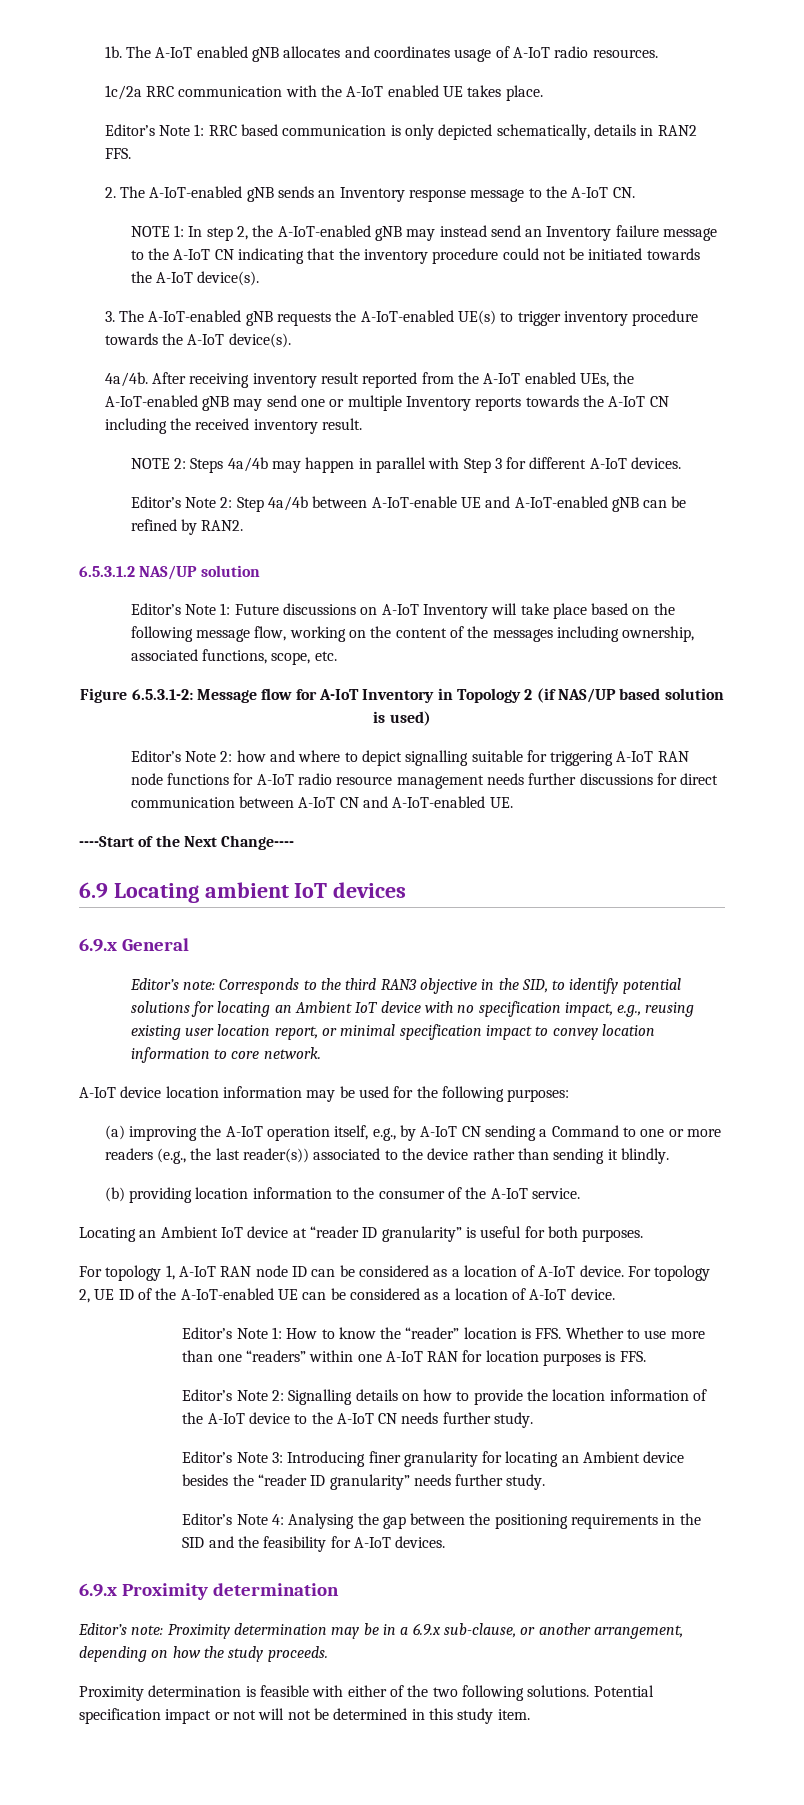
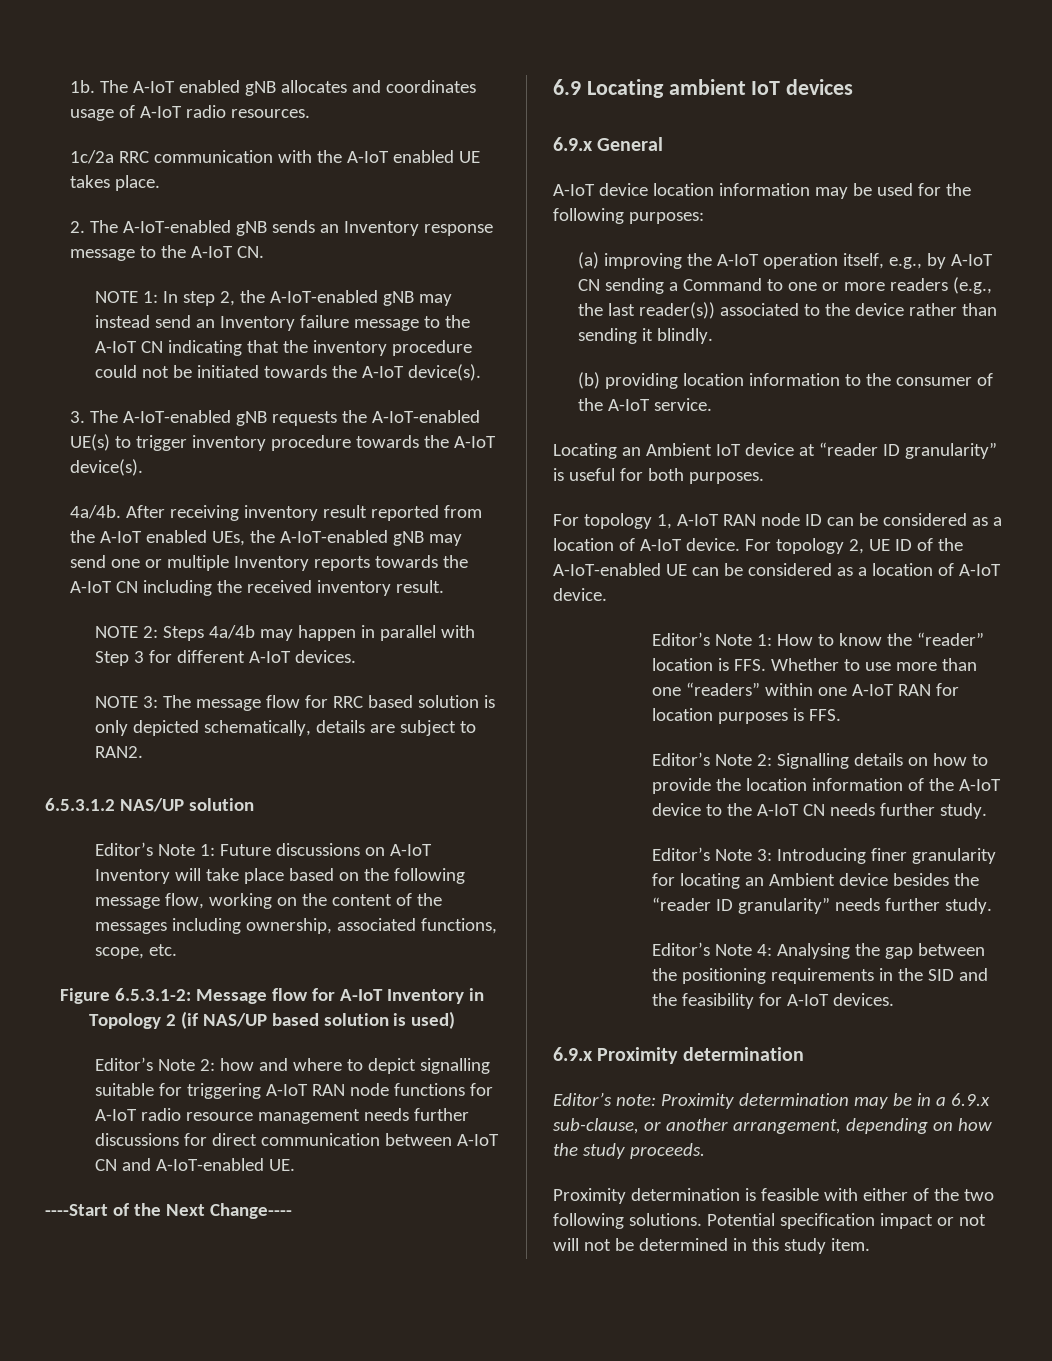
[104,124,697,140] [104,148,131,159] // Editor’s Note 1: RRC based communication is only depicted schematically, details in RAN2 FFS. -> (160, 183) none
[130,496,687,512] [130,519,197,535] Editor’s Note 2: Step 4a/4b between A-IoT-enable UE and A-IoT-enabled gNB can be refined by -> [94,695,495,711] [94,720,476,736] NOTE 3: The message flow for RRC based solution is only depicted schematically, details are subject to
[129,978,681,994] [130,1001,695,1017] [130,1024,655,1040] [130,1047,321,1063] // Editor’s note: Corresponds to the third RAN3 objective in the SID, to identify potential solutions for locating an Ambient IoT device with no specification impact, e.g., reusing existing user location report, or minimal specification impact to convey location information to core network. -> (664, 144) none

